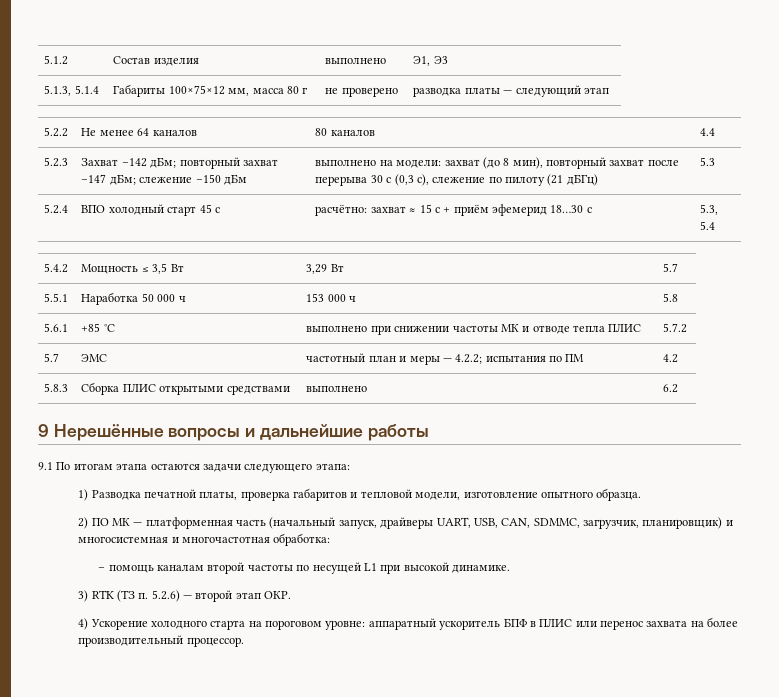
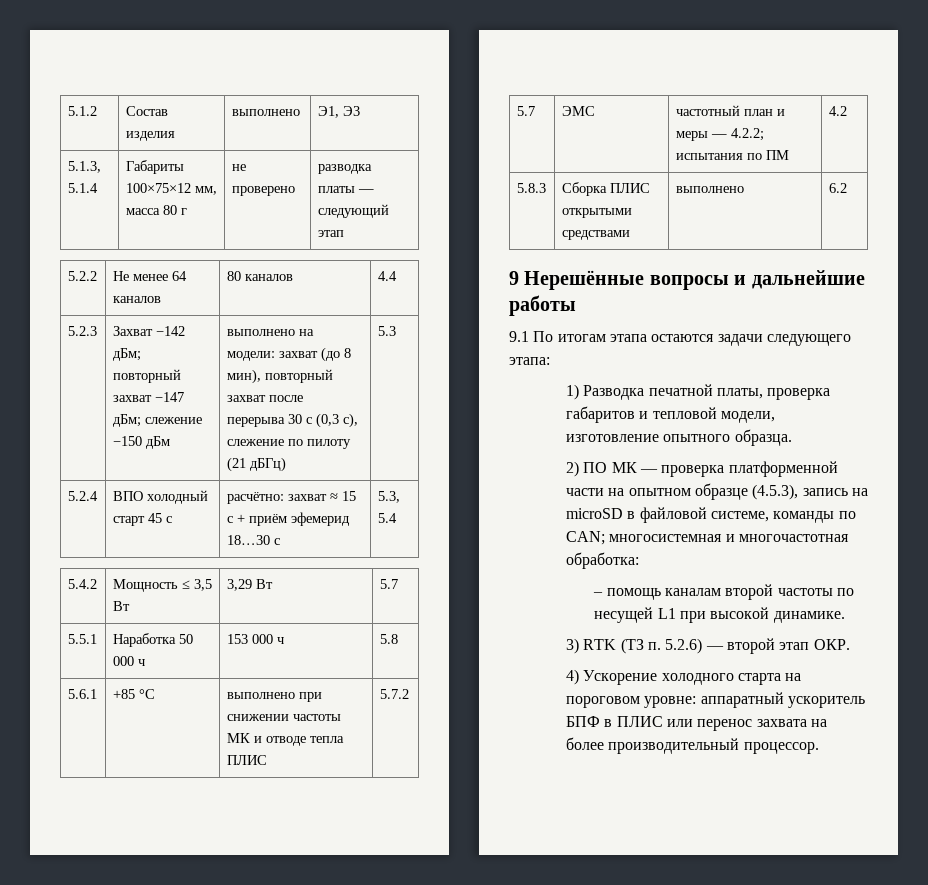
[145,517,733,529] платформенная часть (начальный запуск, драйверы UART, USB, CAN, SDMMC, загрузчик, планировщик) и -> [661,461,838,477] [565,483,868,500] [565,507,856,523] [565,531,605,545] проверка платформенной части на опытном образце (4.5.3), запись на microSD в файловой системе, команды по CAN;

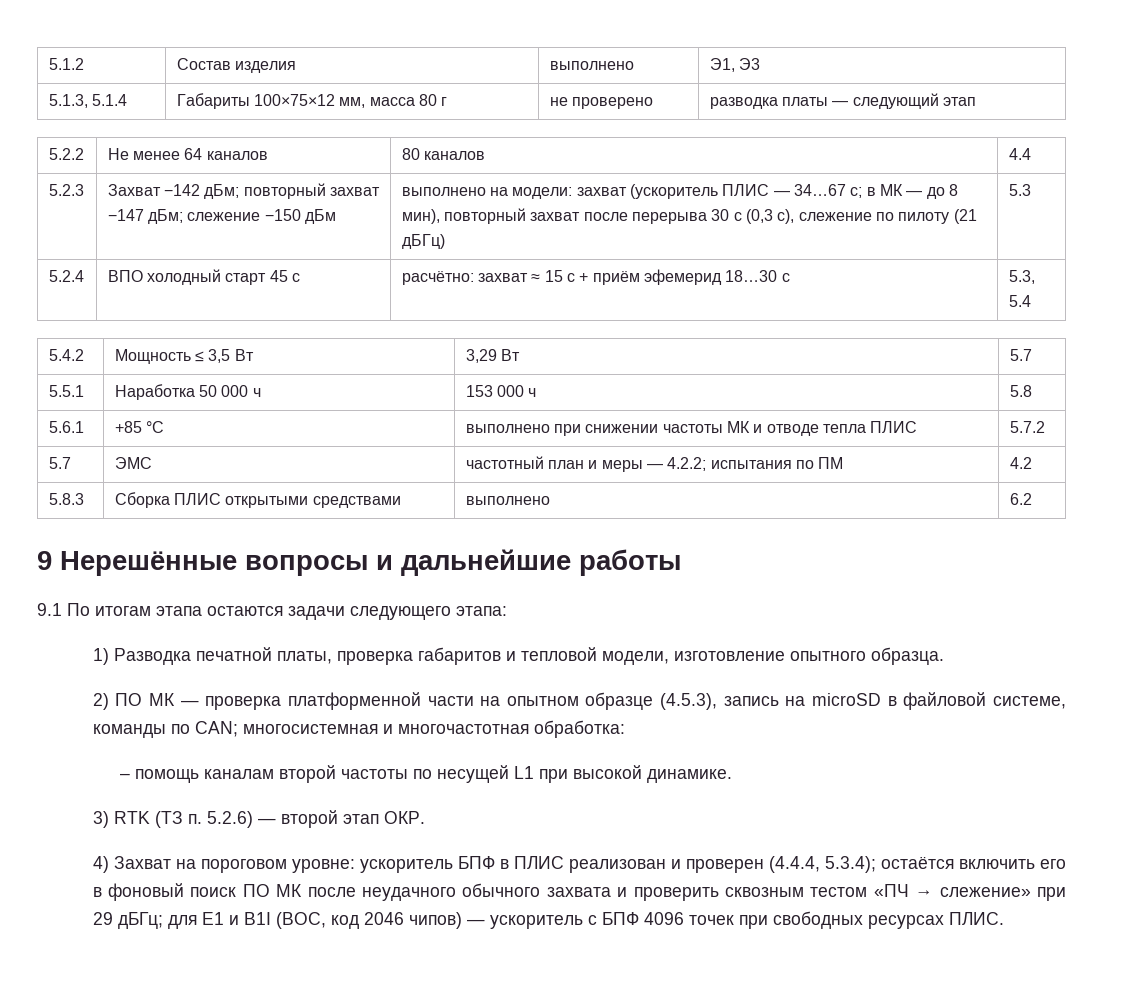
[320,347,340,362] (до -> [629,184,945,199] (ускоритель ПЛИС — 34…67 с; в МК — до
[583,670,781,685] Ускорение холодного старта -> [113,856,171,869] Захват
[700,692,784,708] аппаратный -> (355, 866) none
[666,719,827,731] [565,737,819,754] или перенос захвата на более производительный процессор. -> [568,856,1066,873] [92,883,1066,901] [92,911,1004,929] реализован и проверен (4.4.4, 5.3.4); остаётся включить его в фоновый поиск ПО МК после неудачного обычного захвата и проверить сквозным тестом «ПЧ → слежение» при 29 дБГц; для E1 и B1I (BOC, код 2046 чипов) — ускоритель с БПФ 4096 точек при свободных ресурсах ПЛИС.

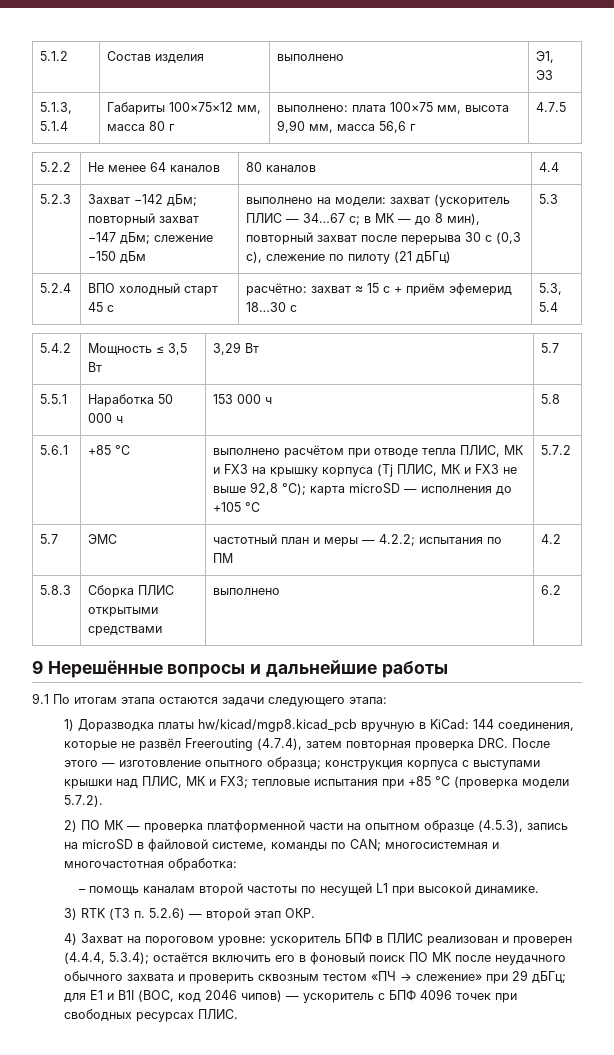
[549,97,653,109] [709,93,976,109] не проверено | разводка платы — следующий этап -> [277,102,510,114] [277,120,417,133] [536,102,567,112] выполнено: плата 100×75 мм, высота 9,90 мм, масса 56,6 г | 4.7.5
[553,421,918,436] при снижении частоты МК и отводе тепла ПЛИС -> [284,445,525,458] [213,464,518,477] [213,482,513,496] [213,502,261,512] расчётом при отводе тепла ПЛИС, МК и FX3 на крышку корпуса (Tj ПЛИС, МК и FX3 не выше 92,8 °С); карта microSD — исполнения до +105 °С
[113,647,944,665] Разводка печатной платы, проверка габаритов и тепловой модели, изготовление опытного образца. -> [77,719,574,732] [63,738,550,751] [63,757,540,770] [63,776,569,789] [63,795,103,807] Доразводка платы hw/kicad/mgp8.kicad_pcb вручную в KiCad: 144 соединения, которые не развёл Freerouting (4.7.4), затем повторная проверка DRC. После этого — изготовление опытного образца; конструкция корпуса с выступами крышки над ПЛИС, МК и FX3; тепловые испытания при +85 °С (проверка модели 5.7.2).

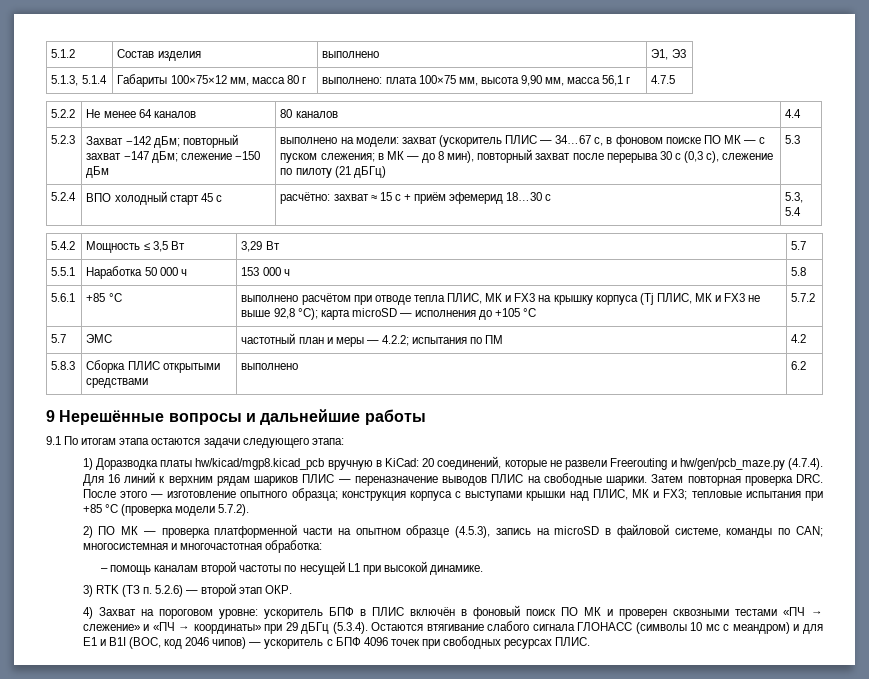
[379,121,407,133] 56,6 -> [602,75,624,86] 56,1
[349,216,361,225] с; -> [594,135,766,147] [280,153,375,163] с, в фоновом поиске ПО МК — с пуском слежения;
[472,719,574,731] [63,738,342,751] 144 соединения, которые не развёл Freerouting (4.7.4), затем -> [422,456,823,470] [82,472,684,486] 20 соединений, которые не развели Freerouting и hw/gen/pcb_maze.py (4.7.4). Для 16 линий к верхним рядам шариков ПЛИС — переназначение выводов ПЛИС на свободные шарики. Затем
[426,936,572,946] [63,952,295,964] реализован и проверен (4.4.4, 5.3.4); остаётся включить его -> [409,607,455,616] включён
[454,955,566,965] [63,970,566,984] после неудачного обычного захвата и проверить сквозным тестом «ПЧ → слежение» при 29 дБГц; -> [606,607,823,619] [82,621,800,634] и проверен сквозными тестами «ПЧ → слежение» и «ПЧ → координаты» при 29 дБГц (5.3.4). Остаются втягивание слабого сигнала ГЛОНАСС (символы 10 мс с меандром) и

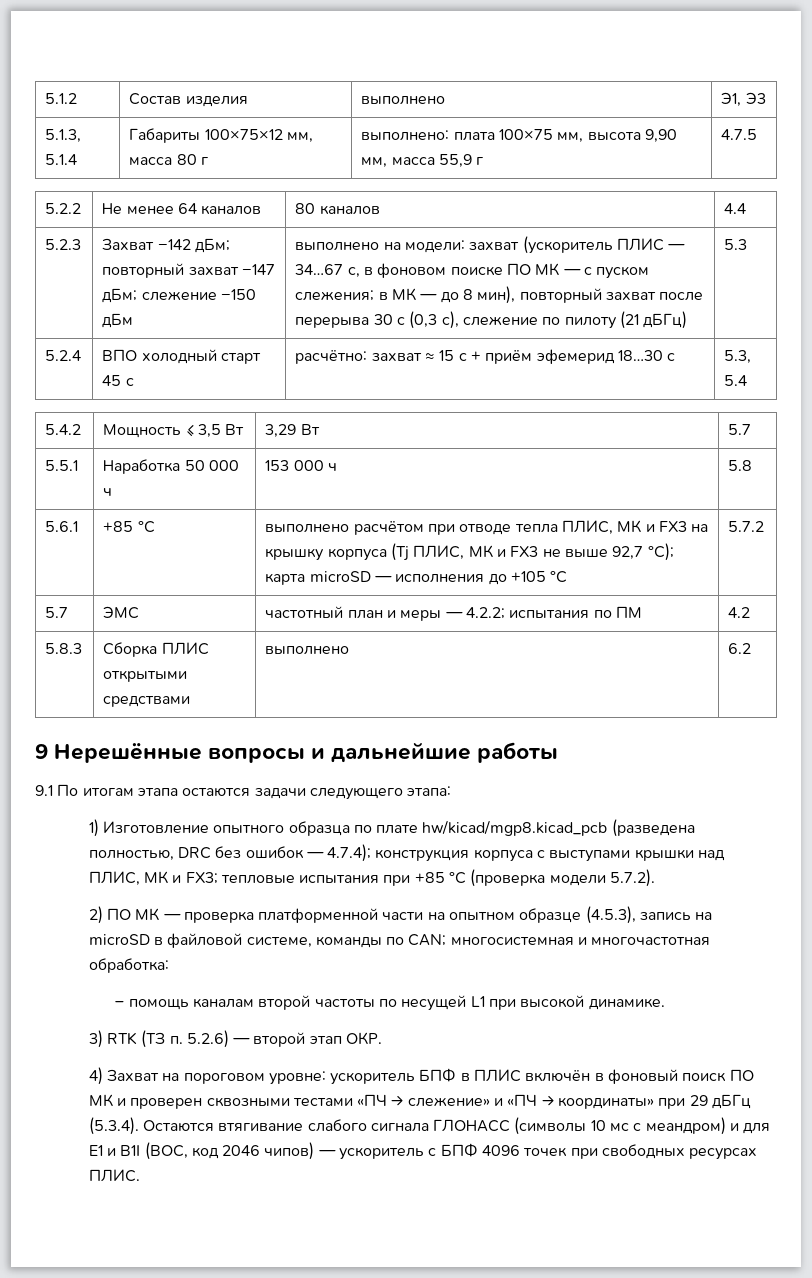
[602,75,624,86] 56,1 -> [438,154,472,168] 55,9
[273,308,295,319] 92,8 -> [612,546,644,560] 92,7
[95,456,823,470] [82,472,823,486] [82,488,338,501] Доразводка платы hw/kicad/mgp8.kicad_pcb вручную в KiCad: 20 соединений, которые не развели Freerouting и hw/gen/pcb_maze.py (4.7.4). Для 16 линий к верхним рядам шариков ПЛИС — переназначение выводов ПЛИС на свободные шарики. Затем повторная проверка DRC. После этого — изготовление опытного образца; -> [102,819,695,837] [88,844,372,862] Изготовление опытного образца по плате hw/kicad/mgp8.kicad_pcb (разведена полностью, DRC без ошибок — 4.7.4);

